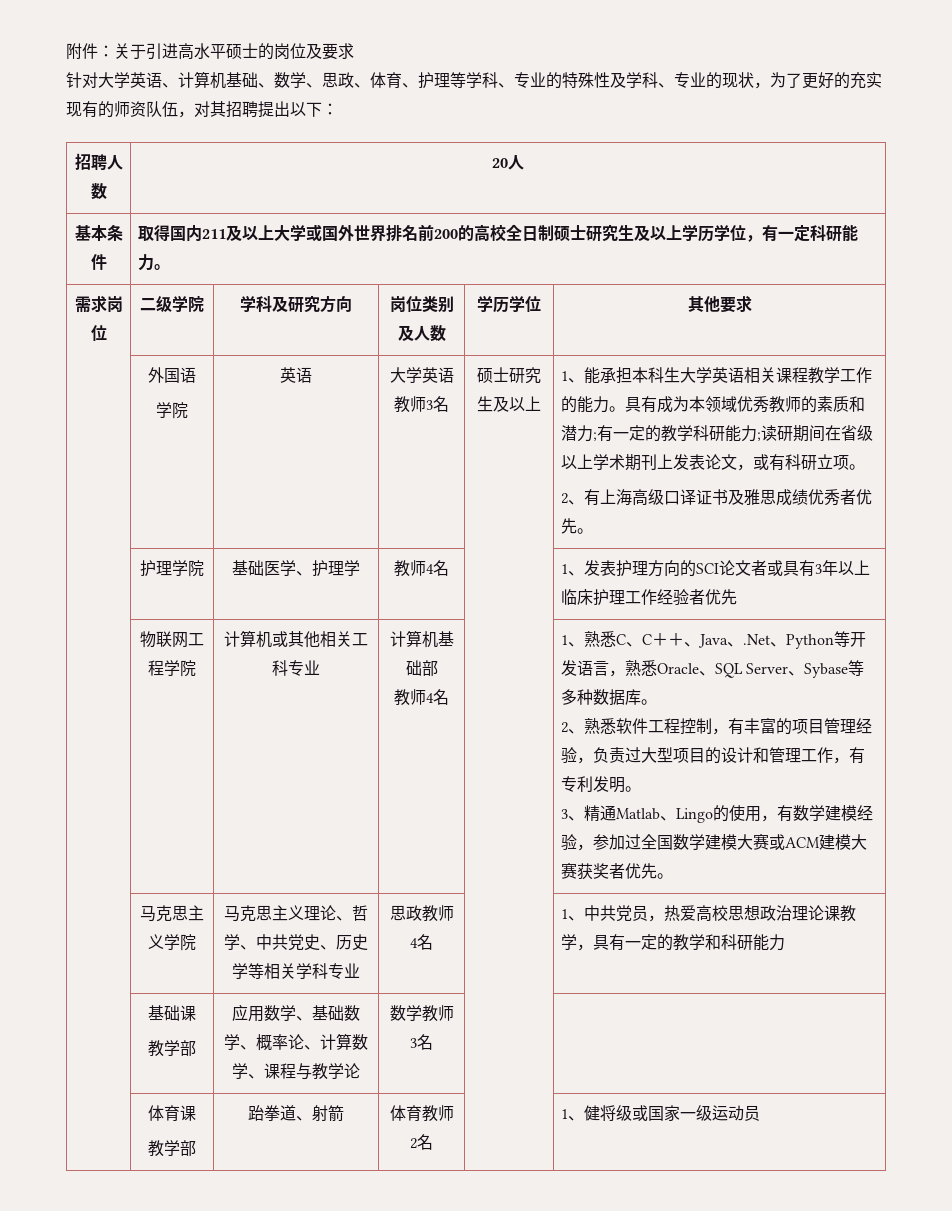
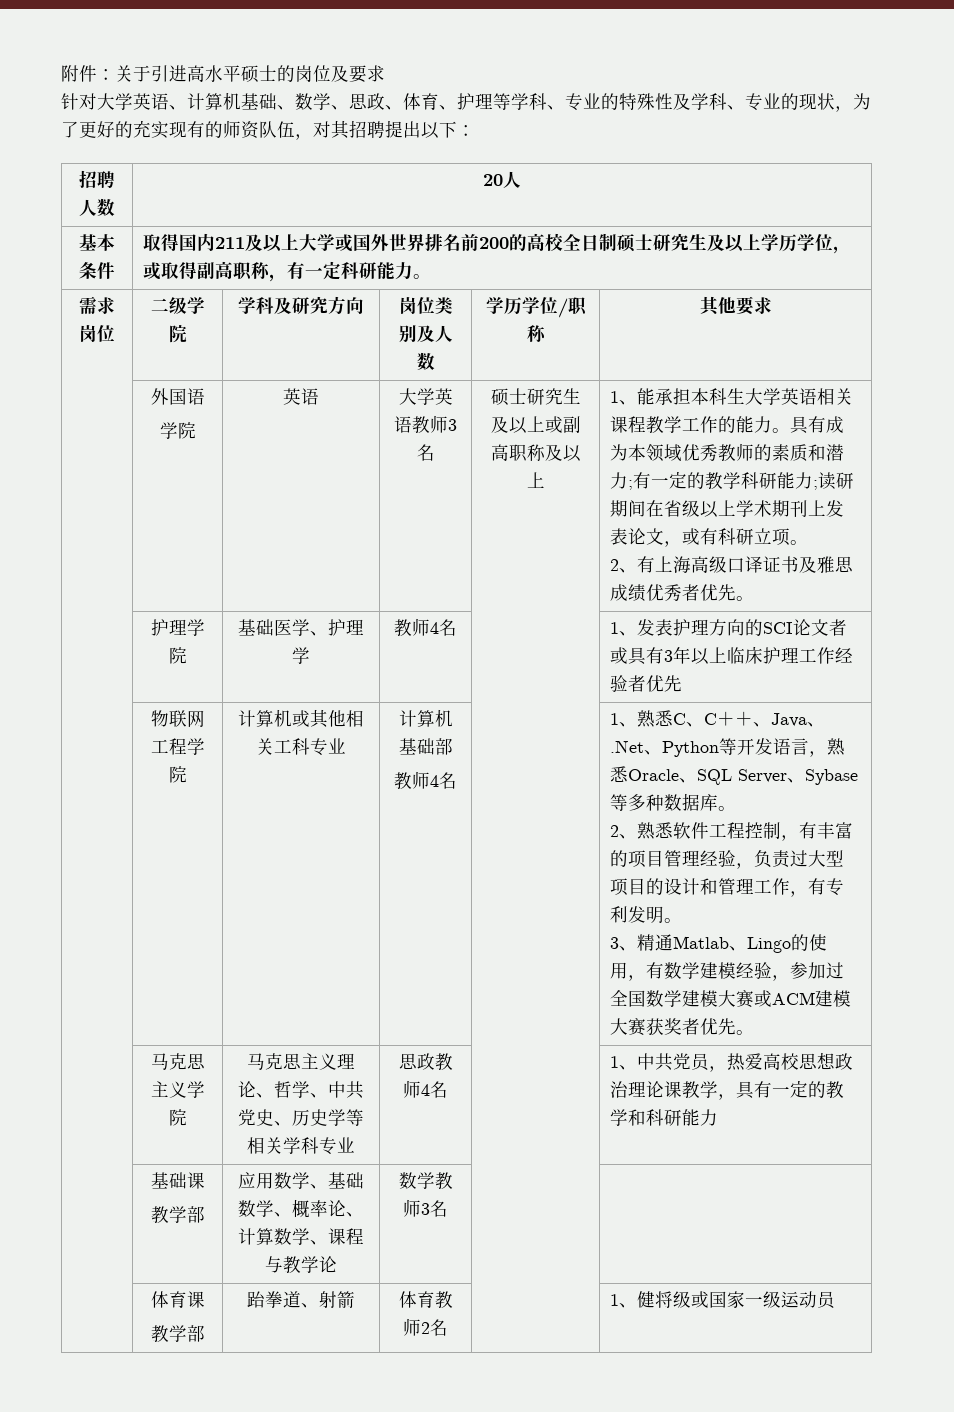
(763, 238) none -> [142,261,287,282] 或取得副高职称，
(541, 304) none -> [557,297,587,318] [526,325,546,342] /职称
(541, 403) none -> [544,416,581,433] [490,444,581,462] [526,472,545,488] 或副高职称及以上

